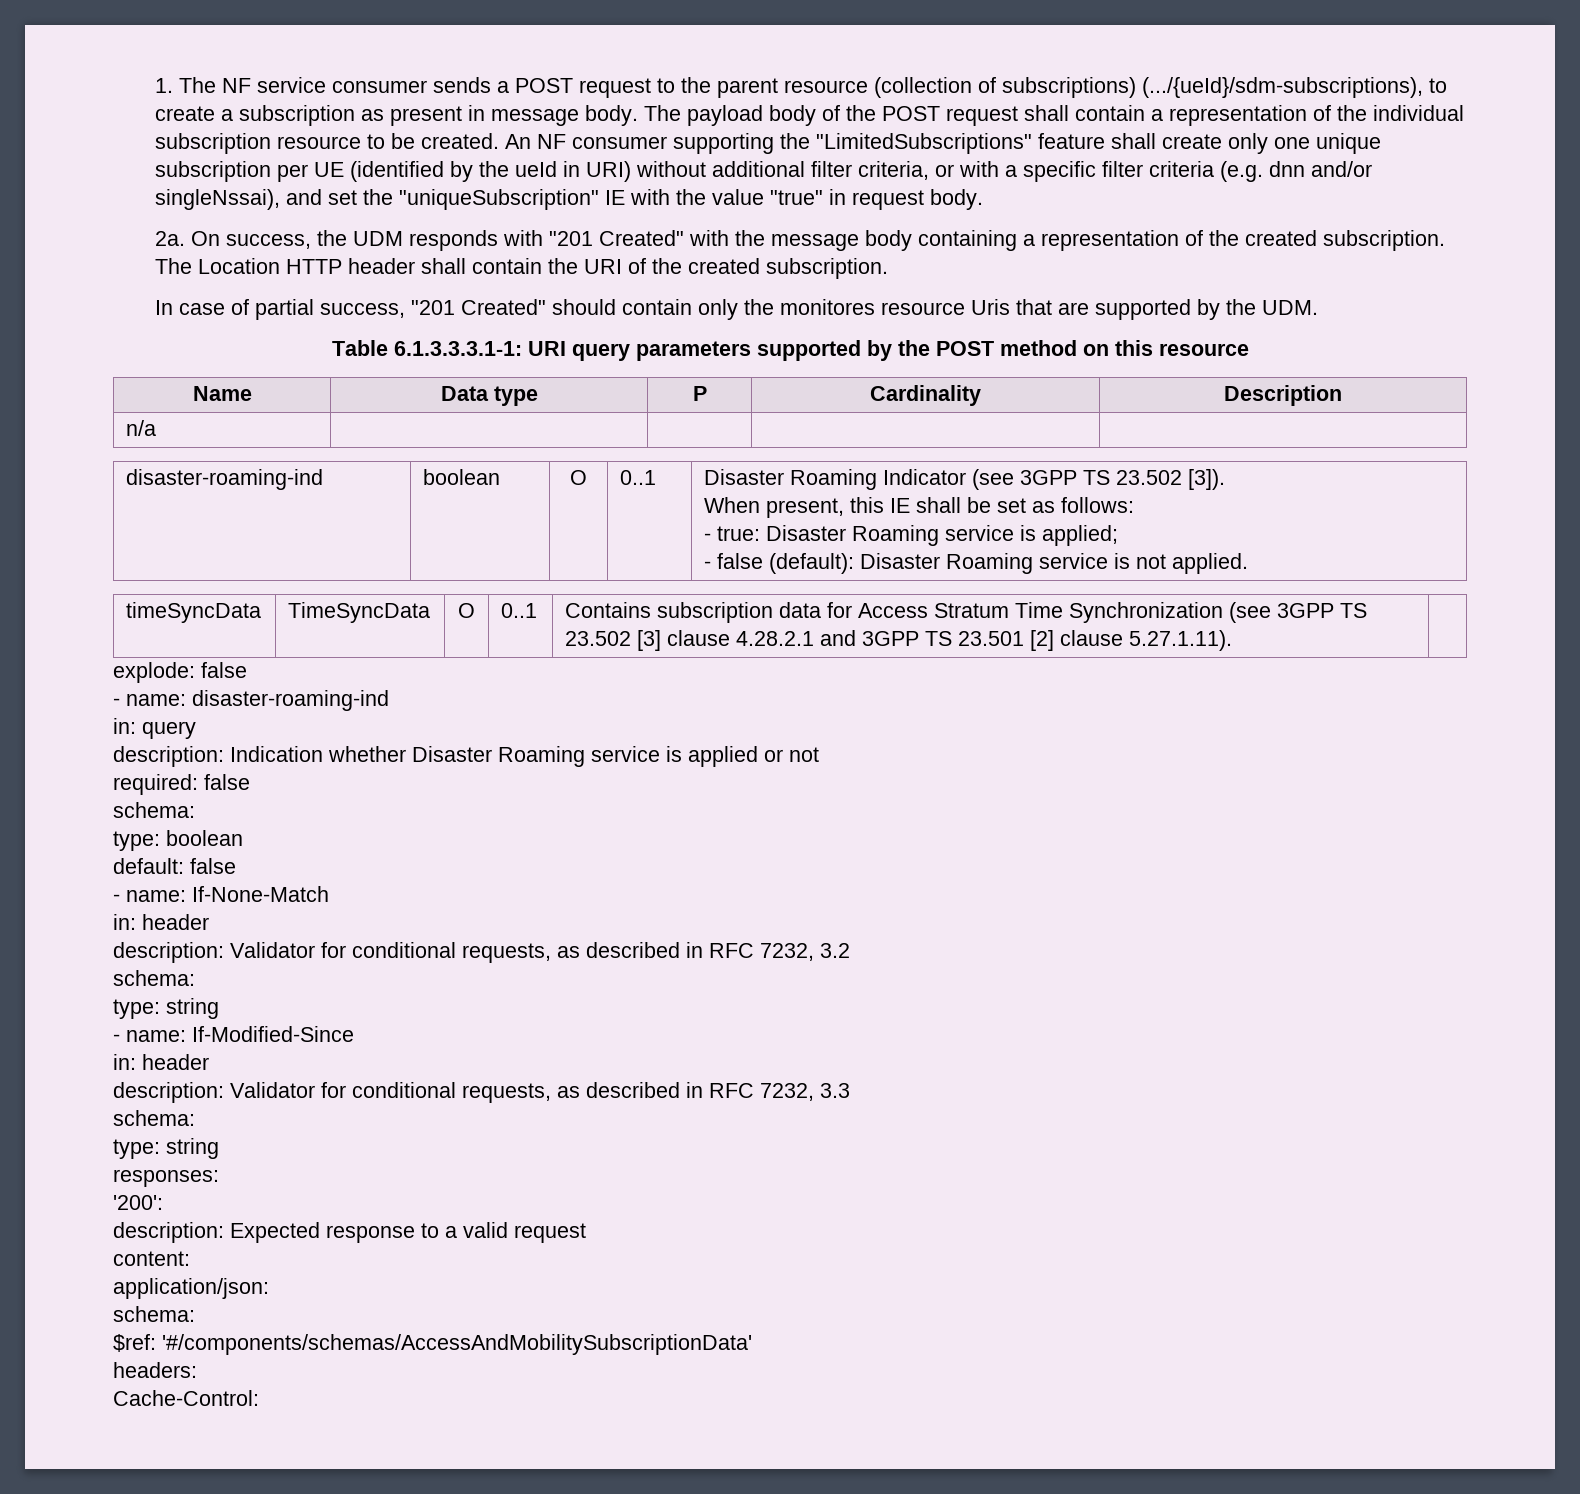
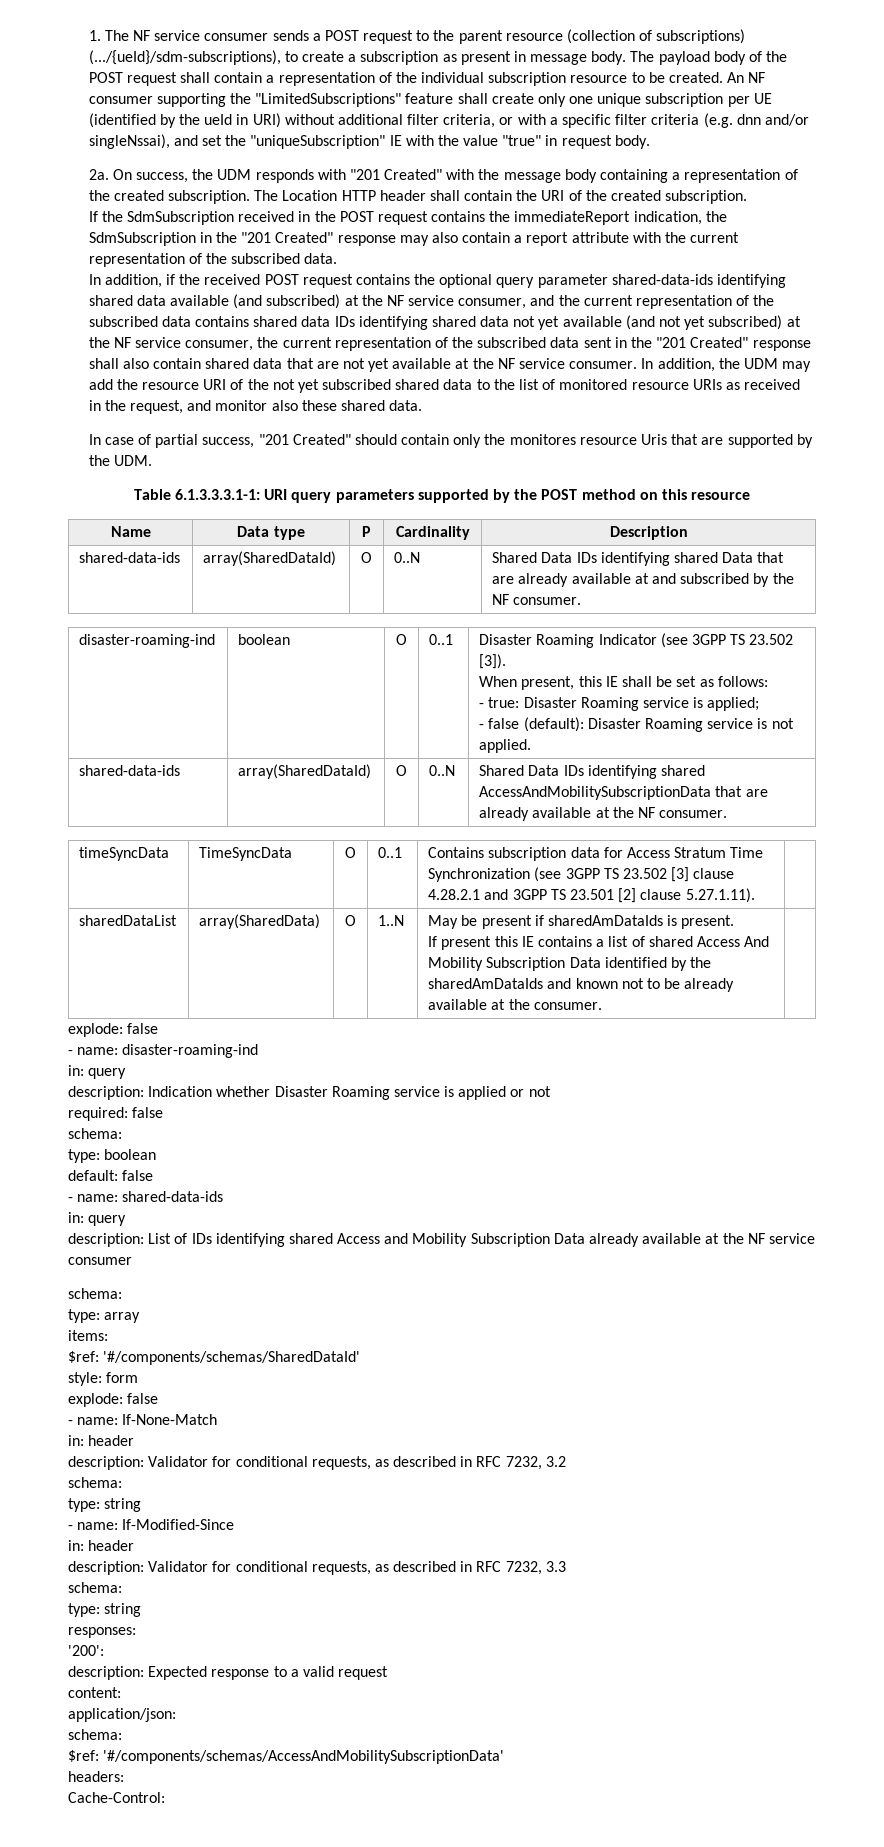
(889, 268) none -> [88,211,727,225] [88,232,740,246] [88,253,338,267] [88,274,786,288] [88,294,775,309] [88,315,801,330] [88,337,811,351] [88,358,812,372] [88,379,801,393] [88,400,423,414] // If the SdmSubscription received in the POST request contains the immediateReport indication, the SdmSubscription in the "201 Created" response may also contain a report attribute with the current representation of the subscribed data. // In addition, if the received POST request contains the optional query parameter shared-data-ids identifying shared data available (and subscribed) at the NF service consumer, and the current representation of the subscribed data contains shared data IDs identifying shared data not yet available (and not yet subscribed) at the NF service consumer, the current representation of the subscribed data sent in the "201 Created" response shall also contain shared data that are not yet available at the NF service consumer. In addition, the UDM may add the resource URI of the not yet subscribed shared data to the list of monitored resource URIs as received in the request, and monitor also these shared data.
[126,420,157,436] n/a | | | | -> [79,552,181,563] [203,551,337,566] [361,552,372,563] [394,552,421,563] [492,552,785,566] [492,573,794,587] [492,594,582,605] shared-data-ids | array(SharedDataId) | O | 0..N | Shared Data IDs identifying shared Data that are already available at and subscribed by the NF consumer.
(1249, 563) none -> [79,765,181,776] [238,764,372,779] [396,765,407,776] [429,765,456,776] [479,765,706,779] [479,786,768,800] [479,807,728,821] // shared-data-ids | array(SharedDataId) | O | 0..N | Shared Data IDs identifying shared AccessAndMobilitySubscriptionData that are already available at the NF consumer.
(1233, 640) none -> [79,915,178,926] [199,914,321,929] [345,915,356,926] [378,915,405,926] [428,915,735,929] [428,936,770,950] [428,957,712,971] [428,978,735,992] [428,999,602,1010] // sharedDataList | array(SharedData) | O | 1..N | May be present if sharedAmDataIds is present. // If present this IE contains a list of shared Access And Mobility Subscription Data identified by the sharedAmDataIds and known not to be already available at the consumer. |
(236, 866) none -> [68,1191,224,1202] [68,1212,127,1226] [68,1233,815,1247] [68,1257,132,1265] [68,1288,122,1299] [68,1309,141,1323] [68,1330,108,1341] [68,1351,361,1365] [68,1372,139,1386] [68,1393,159,1407] // - name: shared-data-ids // in: query // description: List of IDs identifying shared Access and Mobility Subscription Data already available at the NF service consumer // schema: // type: array // items: // $ref: '#/components/schemas/SharedDataId' // style: form // explode: false

